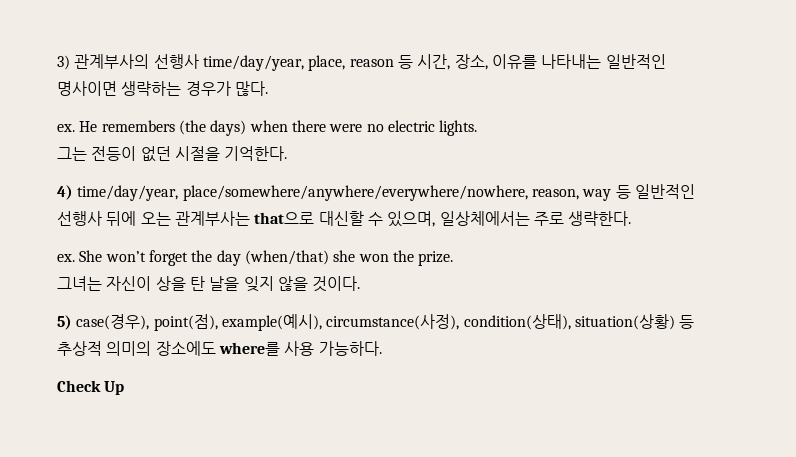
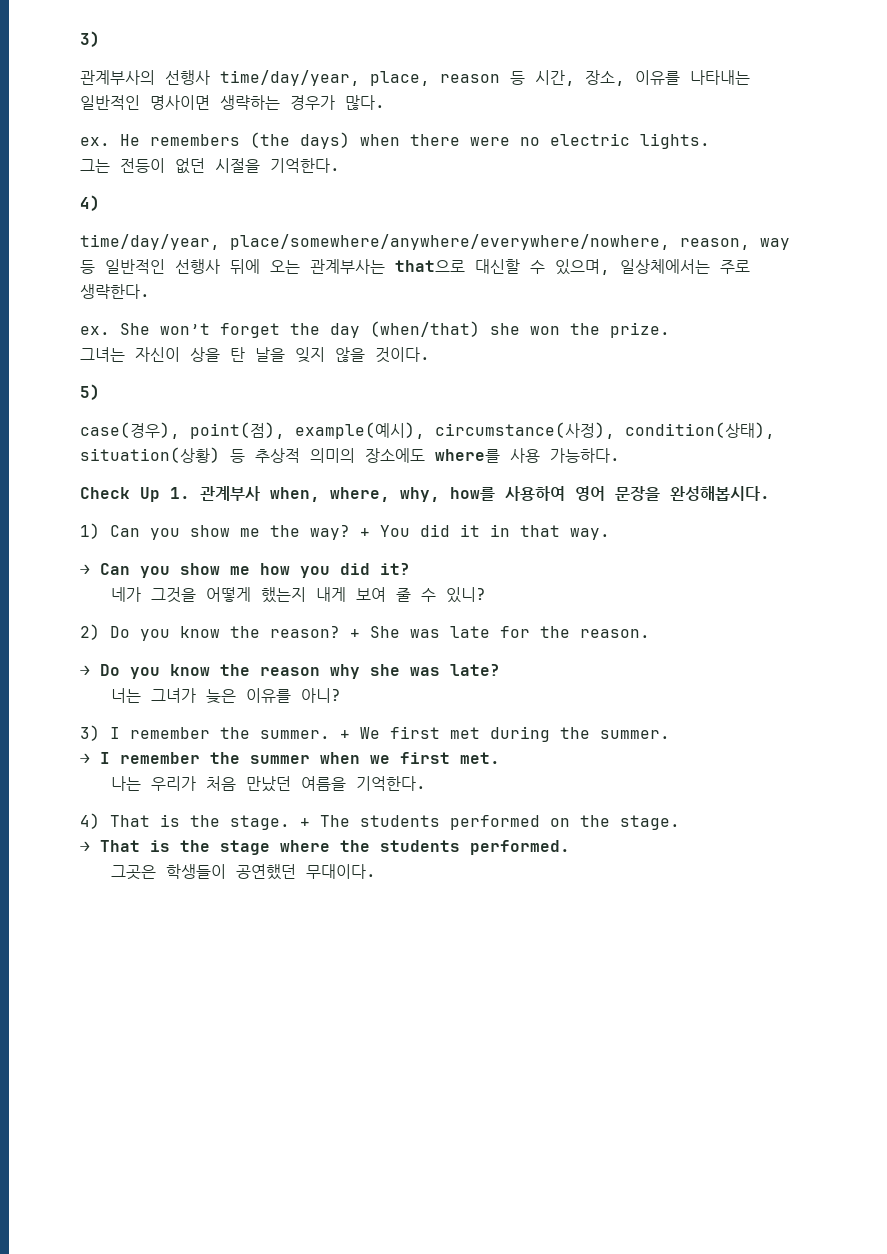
[57,55,70,70] 3) -> [80,31,100,47] 3) //
(73, 192) none -> (100, 203) //
(72, 322) none -> (100, 392) //
(125, 388) none -> [170,486,770,502] [80,523,610,540] [80,563,410,578] [110,587,486,603] [80,624,650,641] [80,664,500,679] [110,688,341,704] [80,725,670,742] [80,752,500,764] [110,776,426,792] [80,813,680,830] [80,840,570,855] [110,864,376,880] 1. 관계부사 when, where, why, how를 사용하여 영어 문장을 완성해봅시다. // 1) Can you show me the way? + You did it in that way. // → Can you show me how you did it? // 네가 그것을 어떻게 했는지 내게 보여 줄 수 있니? // 2) Do you know the reason? + She was late for the reason. // → Do you know the reason why she was late? // 너는 그녀가 늦은 이유를 아니? // 3) I remember the summer. + We first met during the summer. // → I remember the summer when we first met. // 나는 우리가 처음 만났던 여름을 기억한다. // 4) That is the stage. + The students performed on the stage. // → That is the stage where the students performed. // 그곳은 학생들이 공연했던 무대이다.

